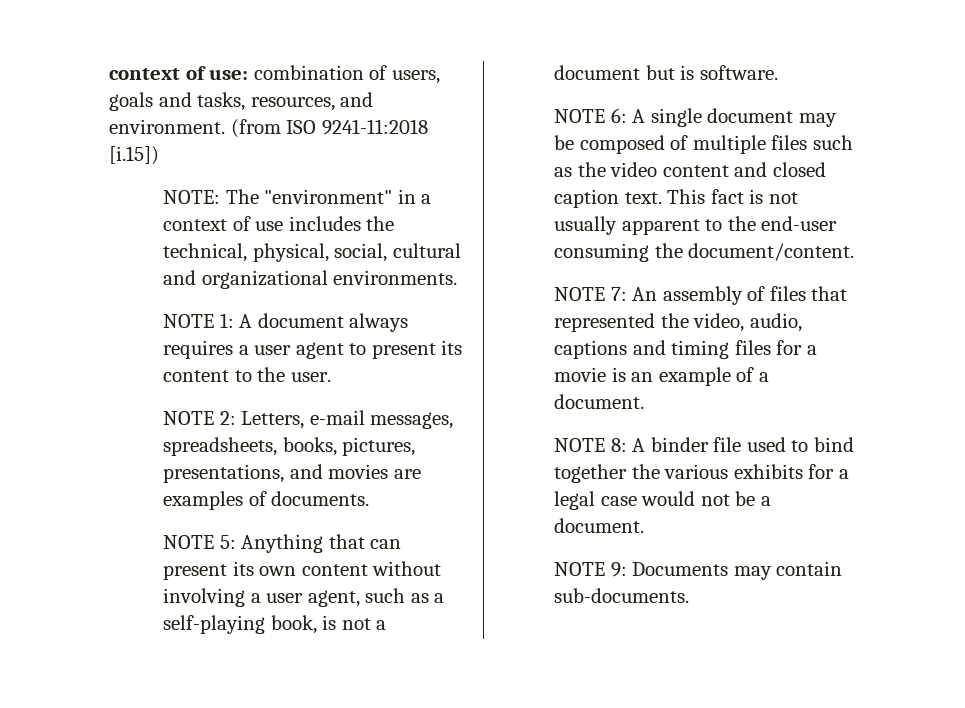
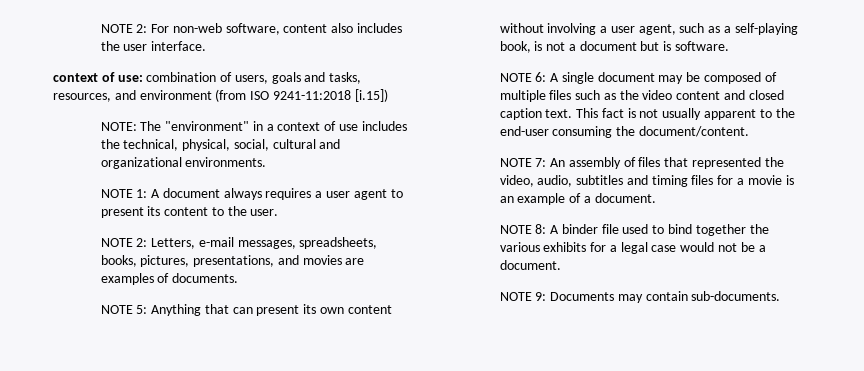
(109, 74) none -> [100,23,402,35] [100,41,207,51] NOTE 2: For non-web software, content also includes the user interface. //
[109,119,225,134] environment. -> [139,90,212,100] environment
[554,340,628,359] captions -> [576,175,624,185] subtitles

